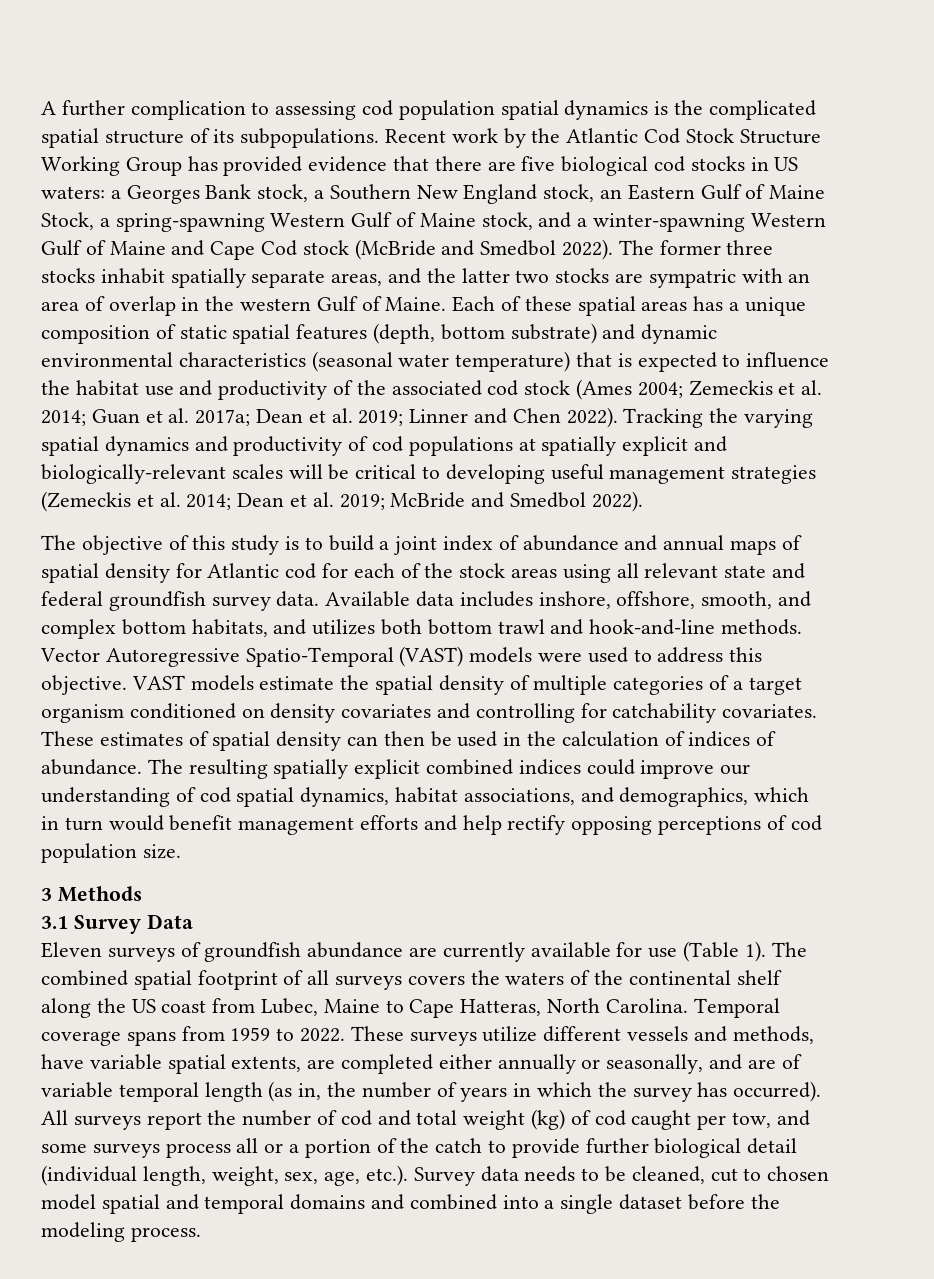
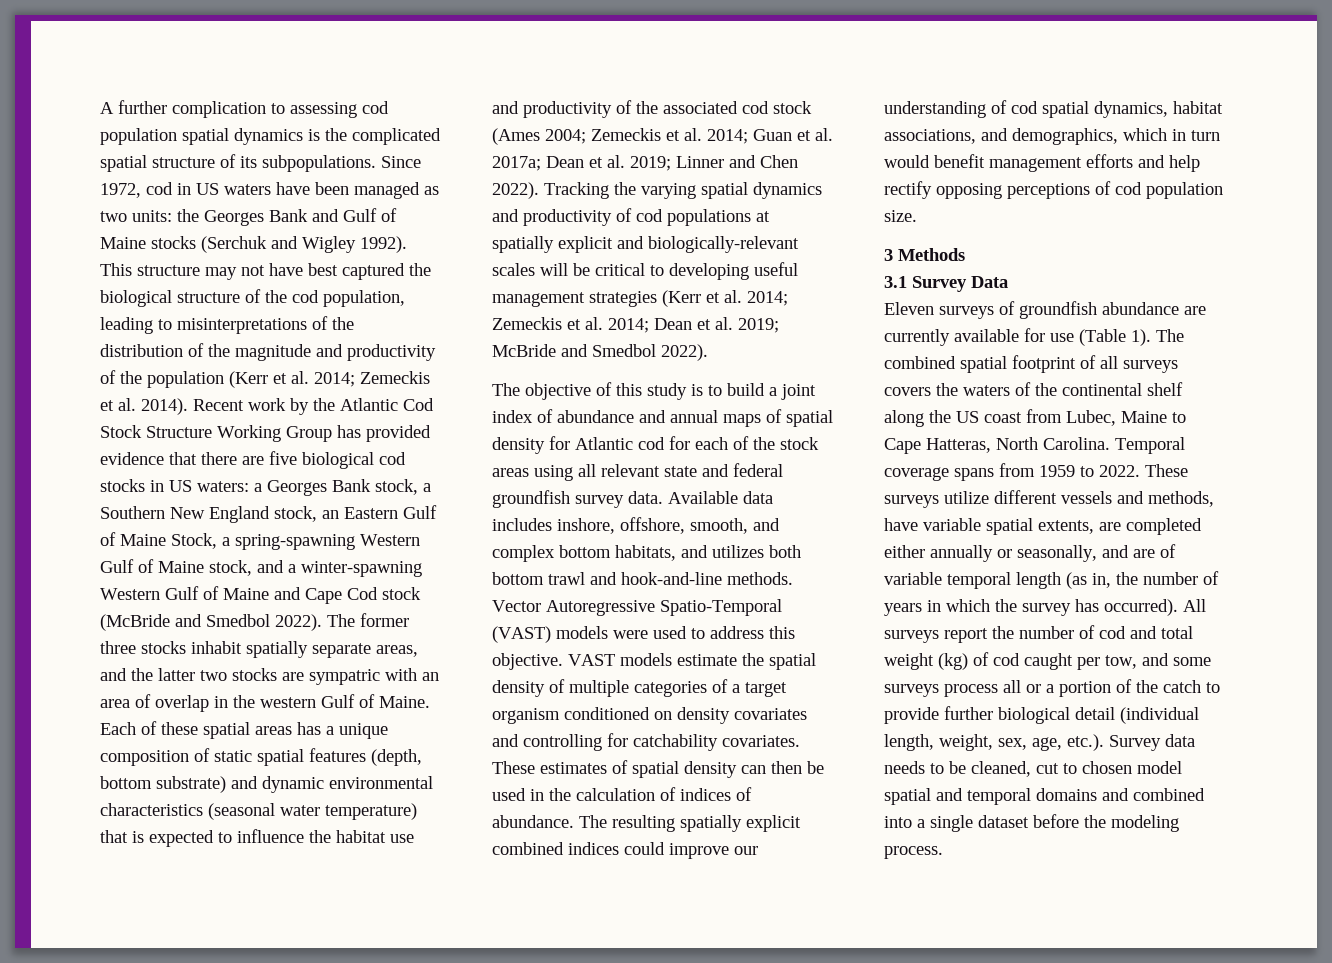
(380, 138) none -> [381,156,421,168] [100,182,439,199] [100,208,397,226] [100,236,407,253] [100,263,431,280] [100,289,405,307] [100,316,354,334] [100,343,436,361] [100,370,430,388] [100,398,188,415] Since 1972, cod in US waters have been managed as two units: the Georges Bank and Gulf of Maine stocks (Serchuk and Wigley 1992). This structure may not have best captured the biological structure of the cod population, leading to misinterpretations of the distribution of the magnitude and productivity of the population (Kerr et al. 2014; Zemeckis et al. 2014).
[41,491,131,512] (Zemeckis -> [662,290,788,307] [492,317,562,330] (Kerr et al. 2014; Zemeckis

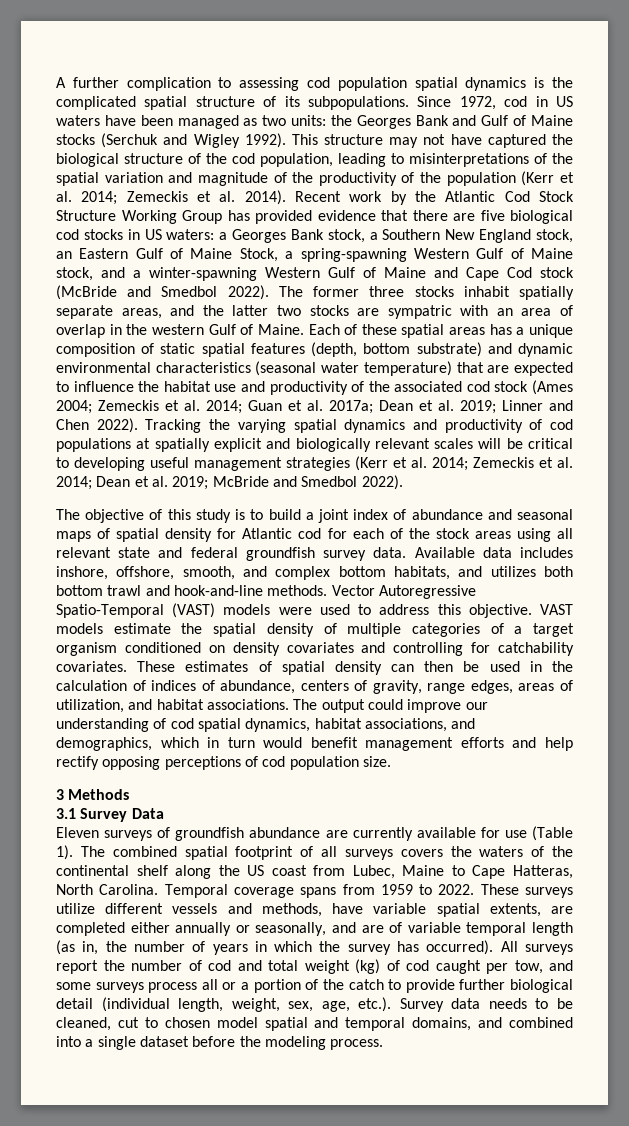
[308,263,338,276] best -> (482, 139) none
[100,343,343,361] distribution of the magnitude and -> [56,172,314,186] spatial variation and magnitude of the
[132,831,144,843] is -> [487,365,510,373] are
[648,236,799,253] biologically-relevant -> [295,438,430,452] biologically relevant
[670,410,718,423] annual -> [517,509,574,520] seasonal
[492,815,801,832] [492,842,619,855] abundance. The resulting spatially explicit combined indices -> [220,680,574,694] [56,699,365,713] abundance, centers of gravity, range edges, areas of utilization, and habitat associations. The output
[1036,788,1097,801] domains -> [412,1017,472,1031] domains,

